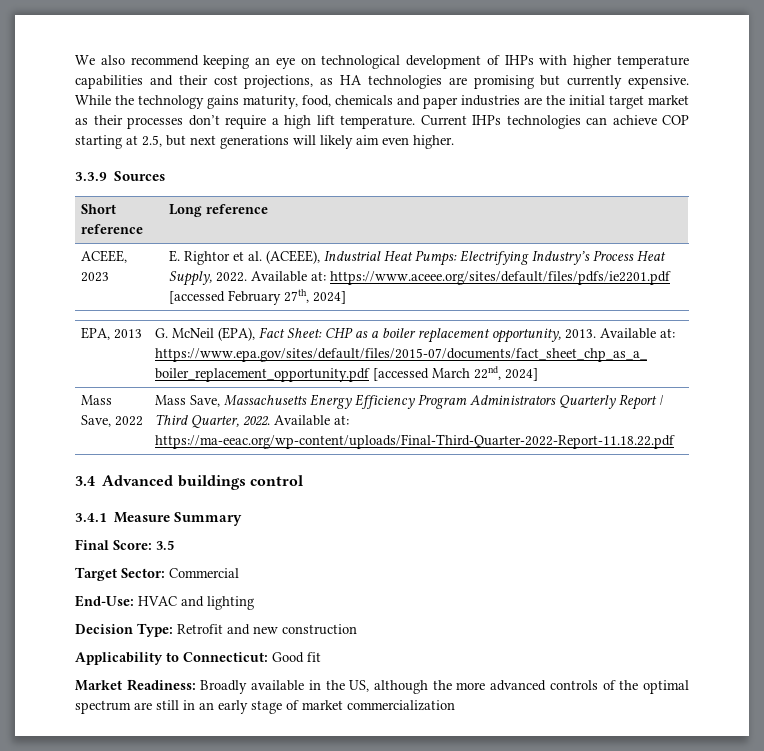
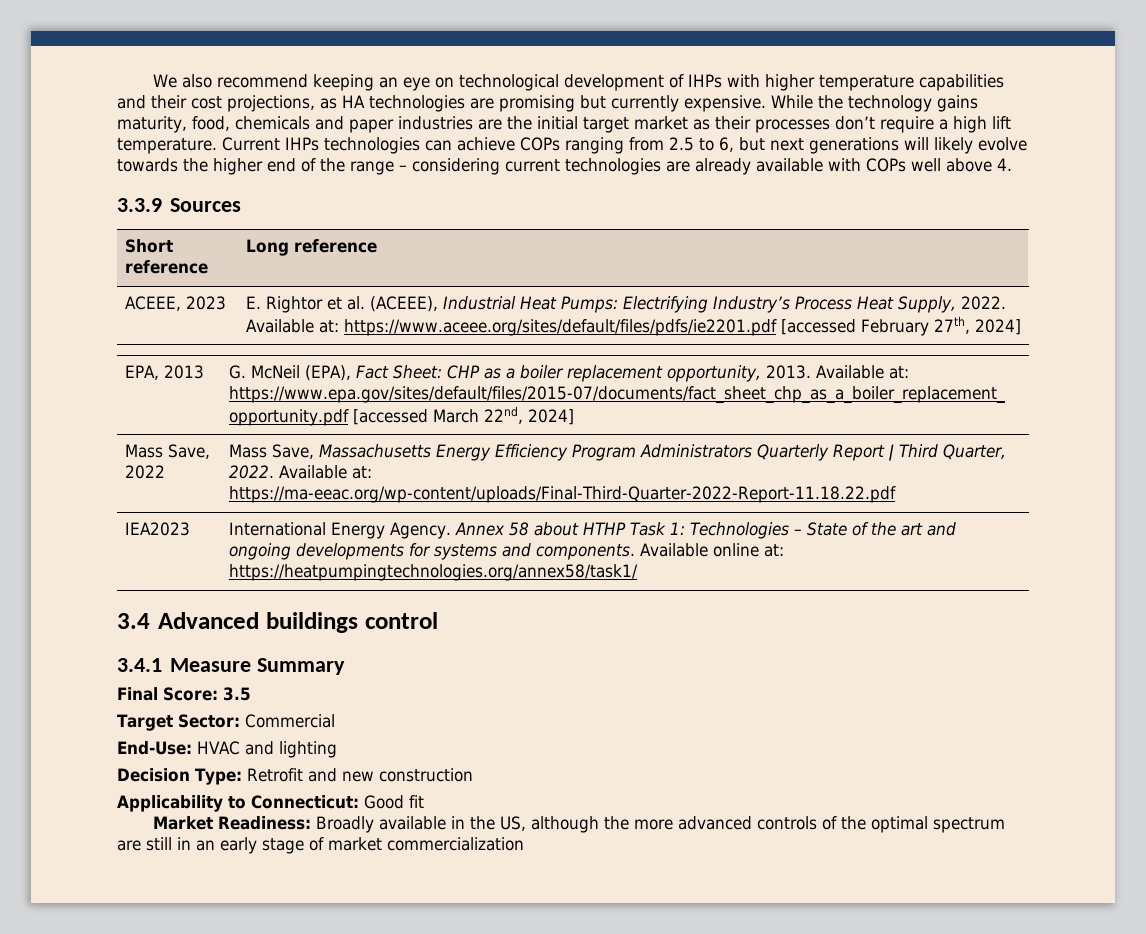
[662,115,689,125] [75,135,162,149] COP starting at 2.5, -> [520,137,734,154] COPs ranging from 2.5 to 6,
[356,135,454,149] aim even higher. -> [978,137,1027,151] [117,158,1012,175] evolve towards the higher end of the range – considering current technologies are already available with COPs well above 4.
(676, 441) none -> [124,522,190,536] [228,522,956,539] [228,543,784,560] [228,564,638,581] // IEA2023 | International Energy Agency. Annex 58 about HTHP Task 1: Technologies – State of the art and ongoing developments for systems and components. Available online at: https://heatpumpingtechnologies.org/annex58/task1/

